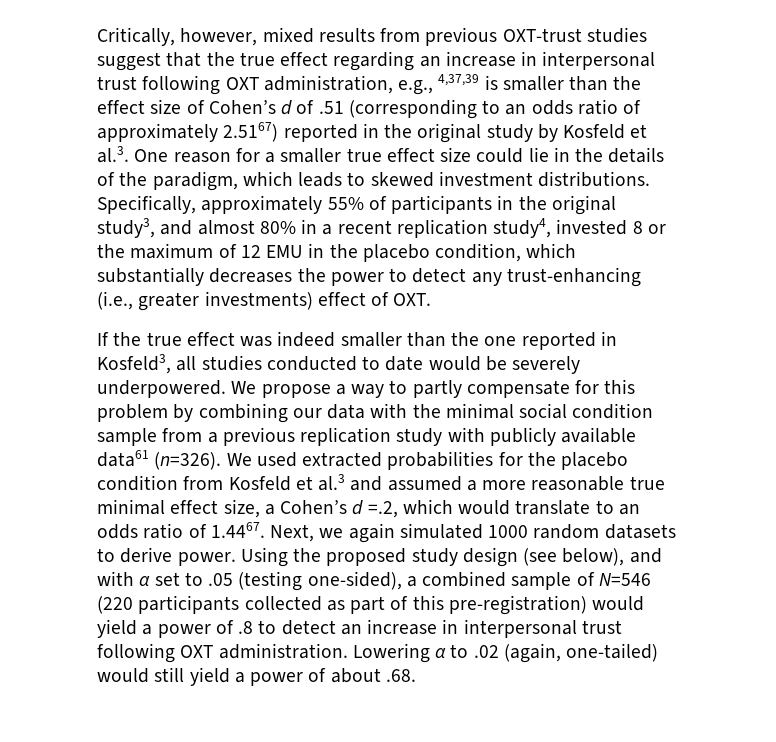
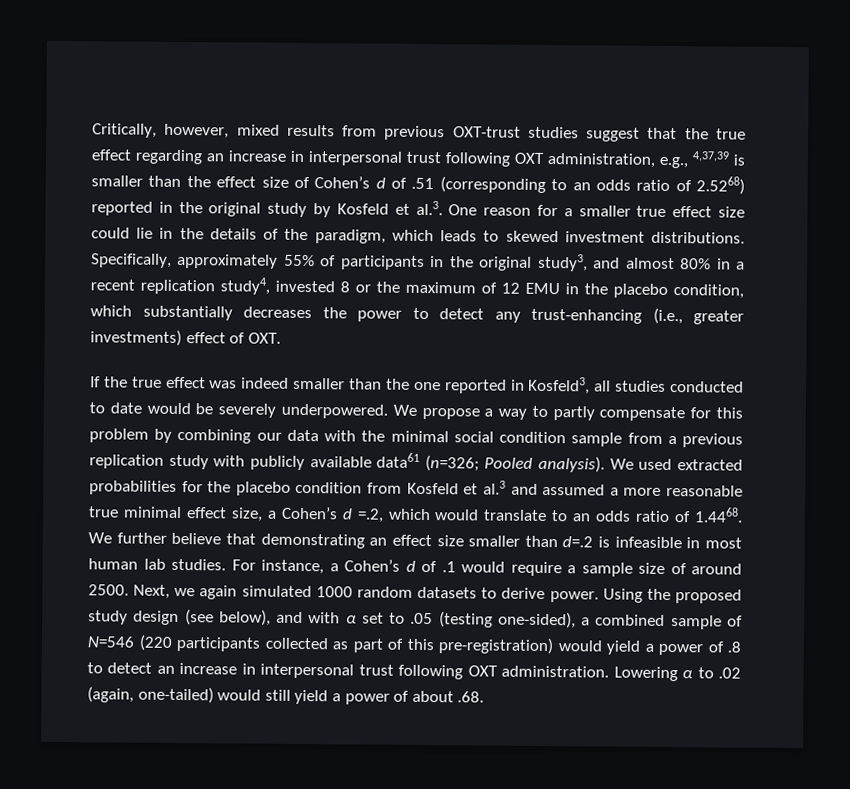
[97,122,279,142] approximately 2.5167) -> [696,176,745,195] 2.5268)
[154,452,222,470] (n=326). -> [424,454,606,473] (n=326; Pooled analysis).
[210,522,265,538] 1.4467. -> [694,507,743,523] [88,532,742,549] [88,558,742,577] [88,584,129,596] 1.4468. We further believe that demonstrating an effect size smaller than d=.2 is infeasible in most human lab studies. For instance, a Cohen’s d of .1 would require a sample size of around 2500.

